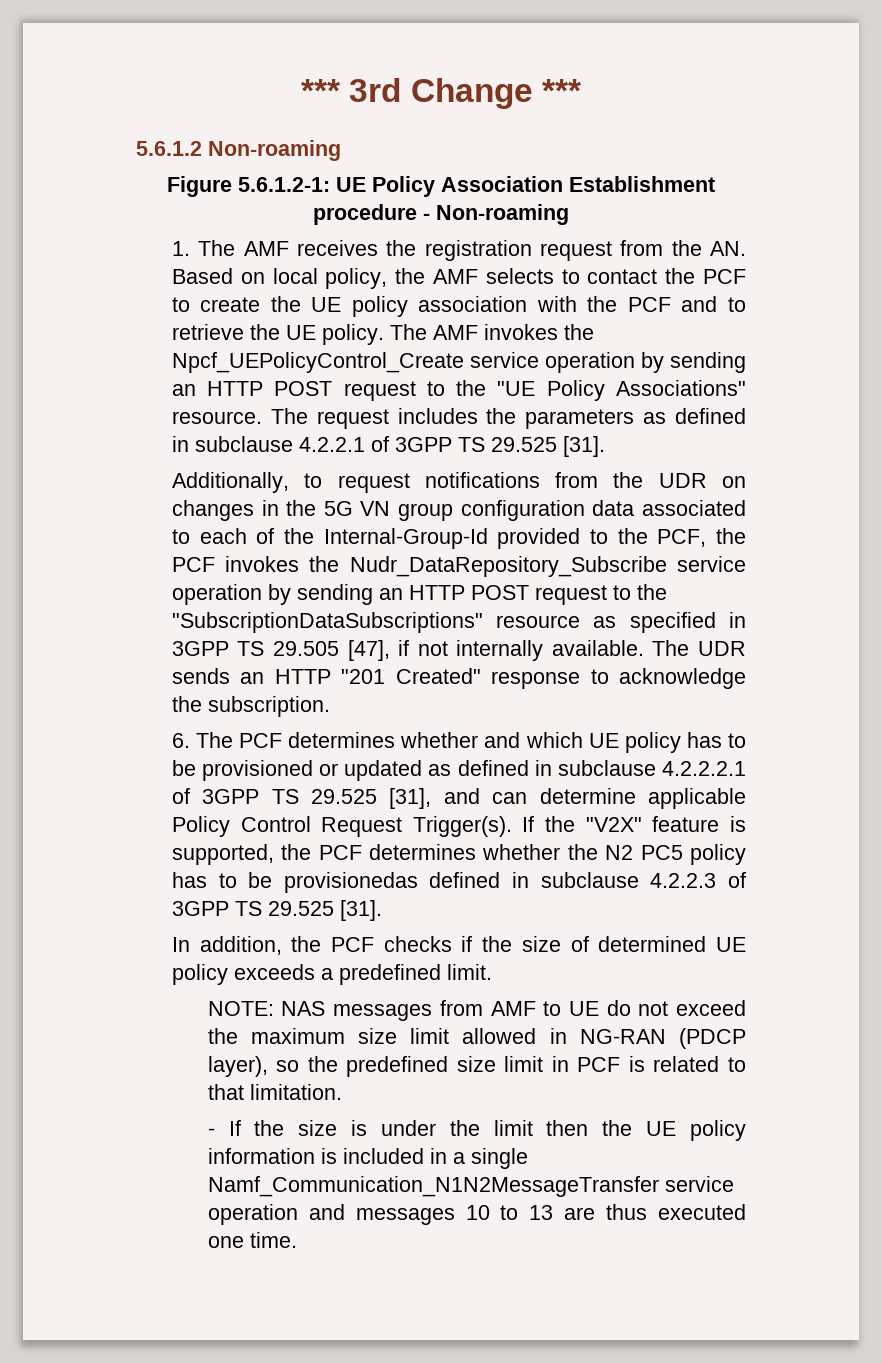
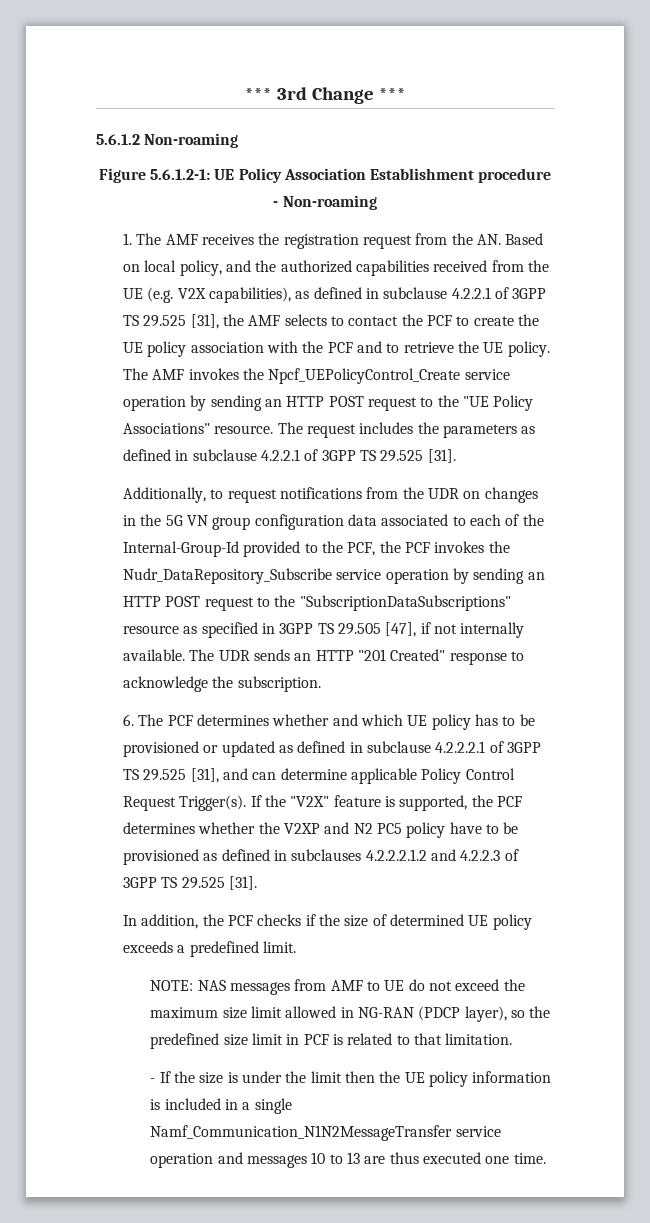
(388, 278) none -> [226,260,550,276] [123,287,547,303] [123,314,219,329] and the authorized capabilities received from the UE (e.g. V2X capabilities), as defined in subclause 4.2.2.1 of 3GPP TS 29.525 [31],
(598, 852) none -> [284,822,350,834] V2XP and
[171,872,639,893] has to be provisionedas defined in subclause -> [449,822,519,834] [123,849,457,865] have to be provisioned as defined in subclauses 4.2.2.2.1.2 and

